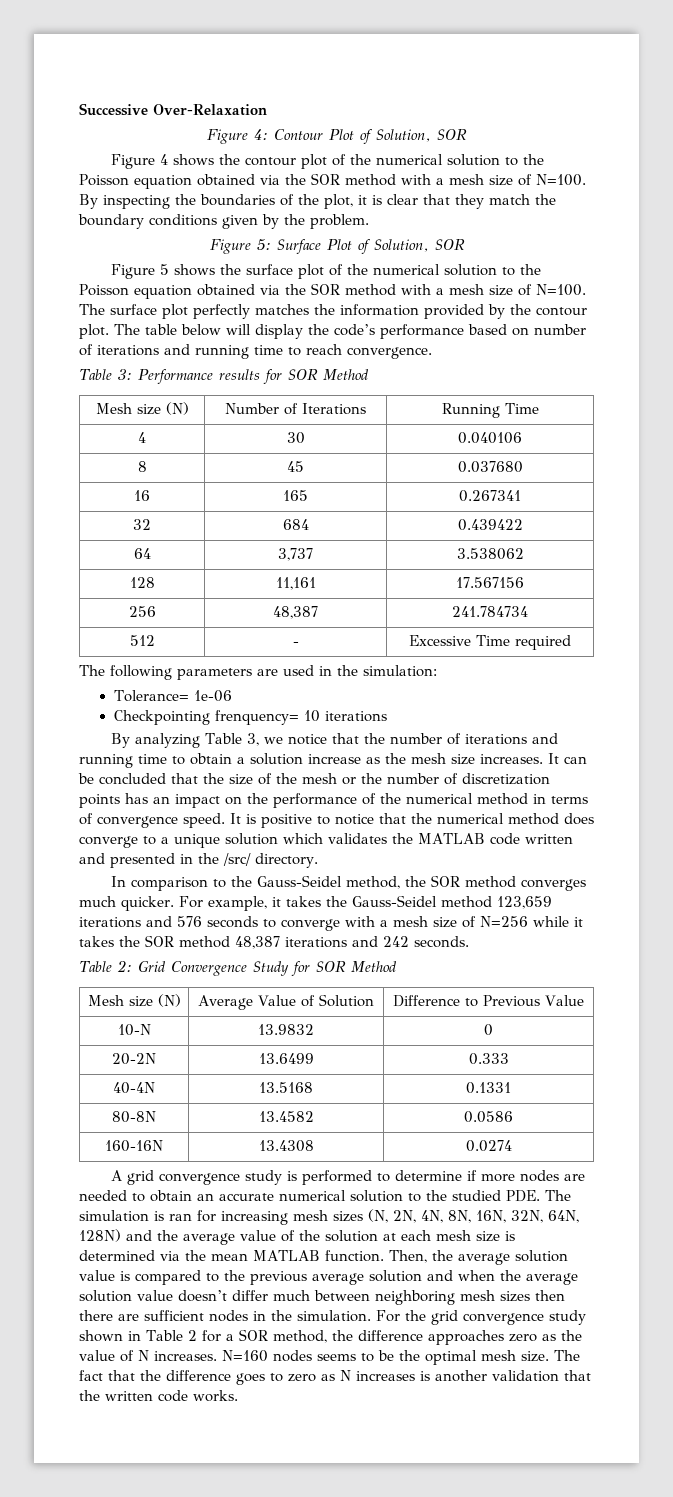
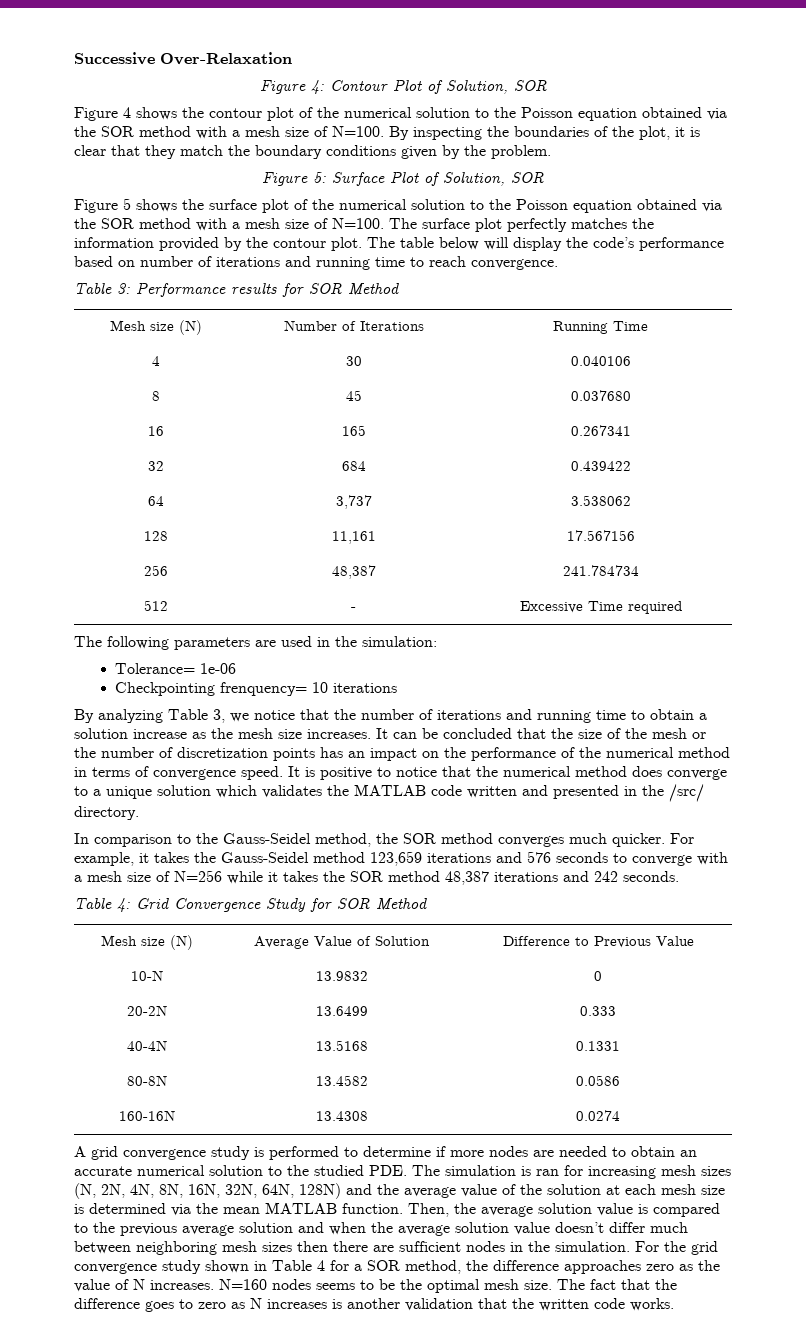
[116,960,132,972] 2: -> [117,898,130,912] 4:
[187,1330,197,1341] 2 -> [317,1260,325,1271] 4

